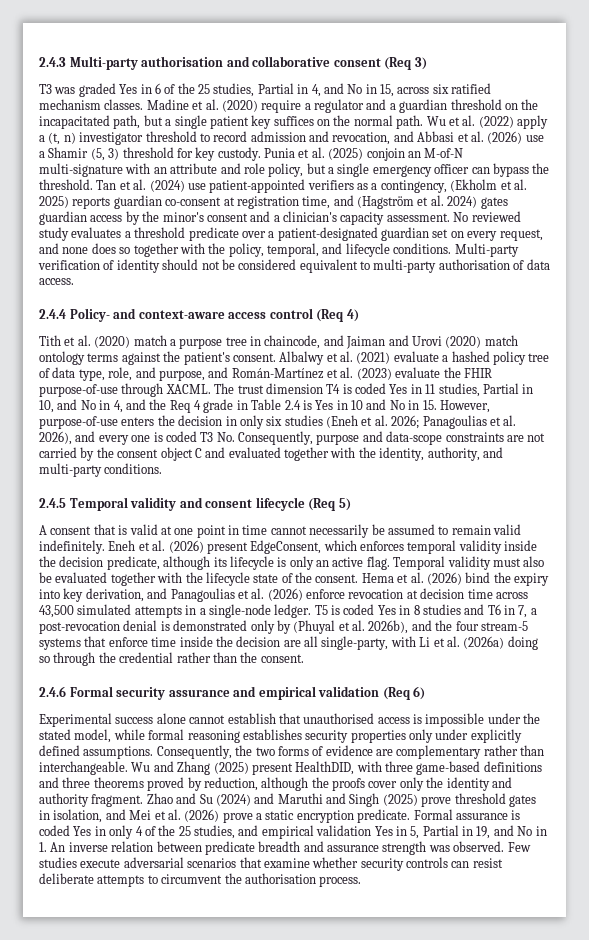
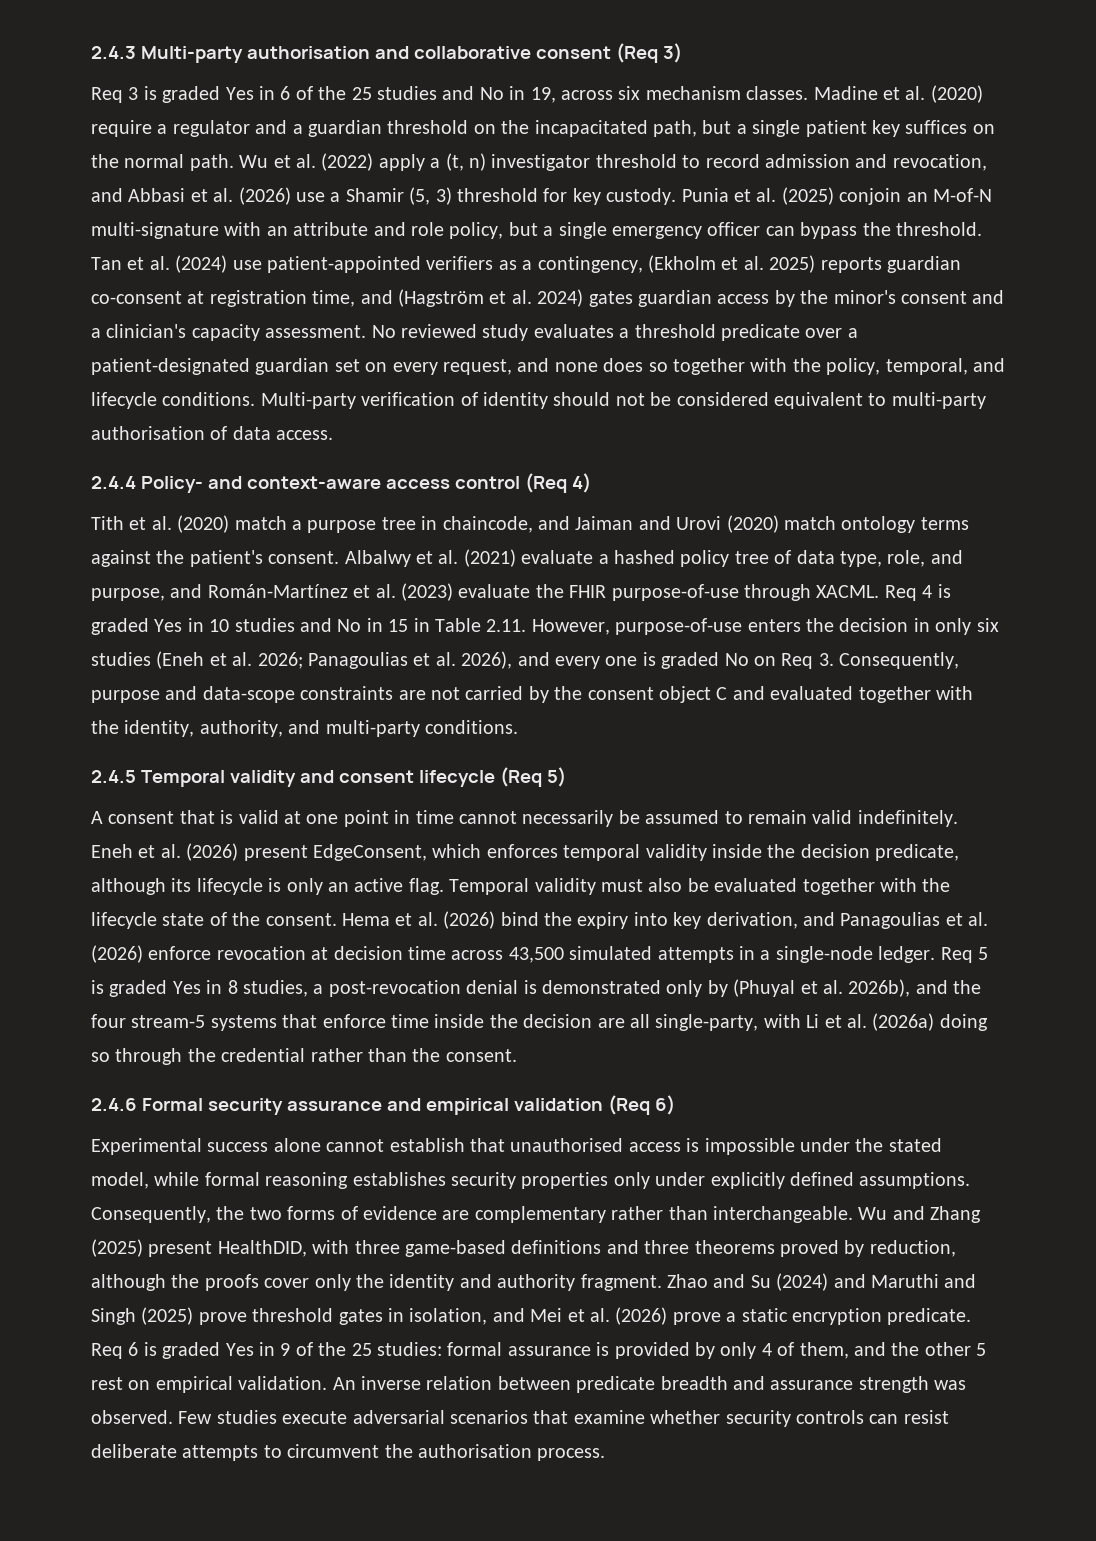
[39,84,76,94] T3 was -> [91,86,157,103] Req 3 is
[213,83,394,97] studies, Partial in 4, and No in 15, -> [377,86,556,103] studies and No in 19,
[451,83,492,94] ratified -> (641, 93) none
[214,383,534,397] [39,399,437,413] The trust dimension T4 is coded Yes in 11 studies, Partial in 10, and No in 4, and the Req 4 grade in Table 2.4 is Yes in 10 and No in 15. -> [884,584,951,601] [91,618,527,635] Req 4 is graded Yes in 10 studies and No in 15 in Table 2.11.
[165,431,235,442] coded T3 No. -> [661,652,834,669] graded No on Req 3.
[314,604,528,618] T5 is coded Yes in 8 studies and T6 in 7, -> [940,947,988,963] [91,980,308,997] Req 5 is graded Yes in 8 studies,
[413,809,521,820] [39,825,547,839] [39,842,47,852] Formal assurance is coded Yes in only 4 of the 25 studies, and empirical validation Yes in 5, Partial in 19, and No in 1. -> [91,1342,987,1359] [91,1376,328,1393] Req 6 is graded Yes in 9 of the 25 studies: formal assurance is provided by only 4 of them, and the other 5 rest on empirical validation.

